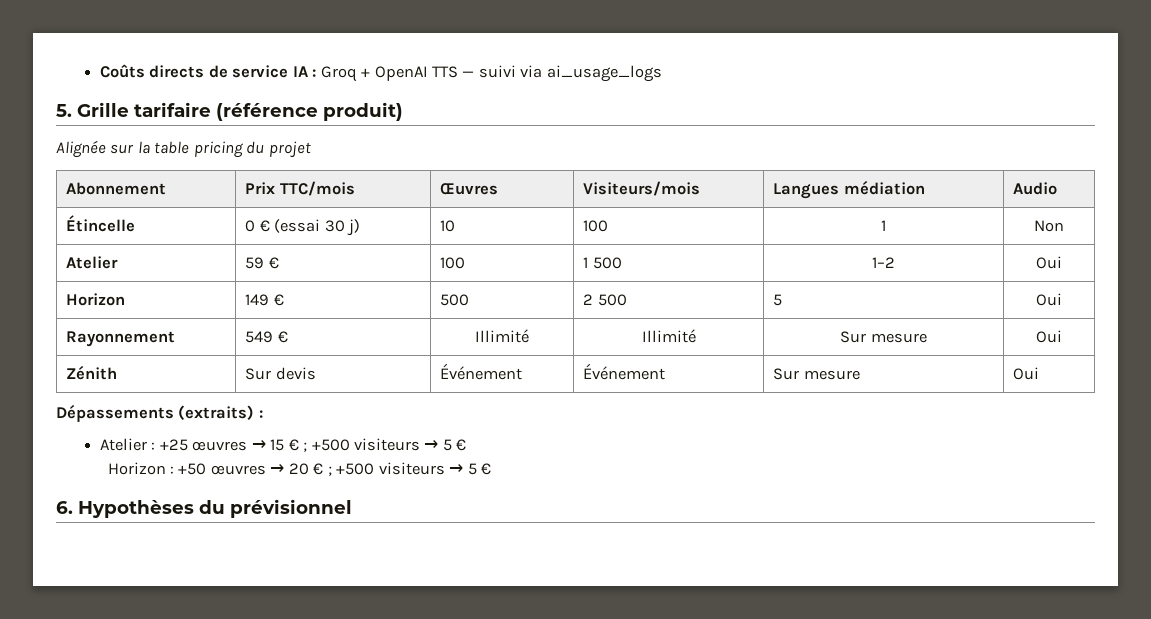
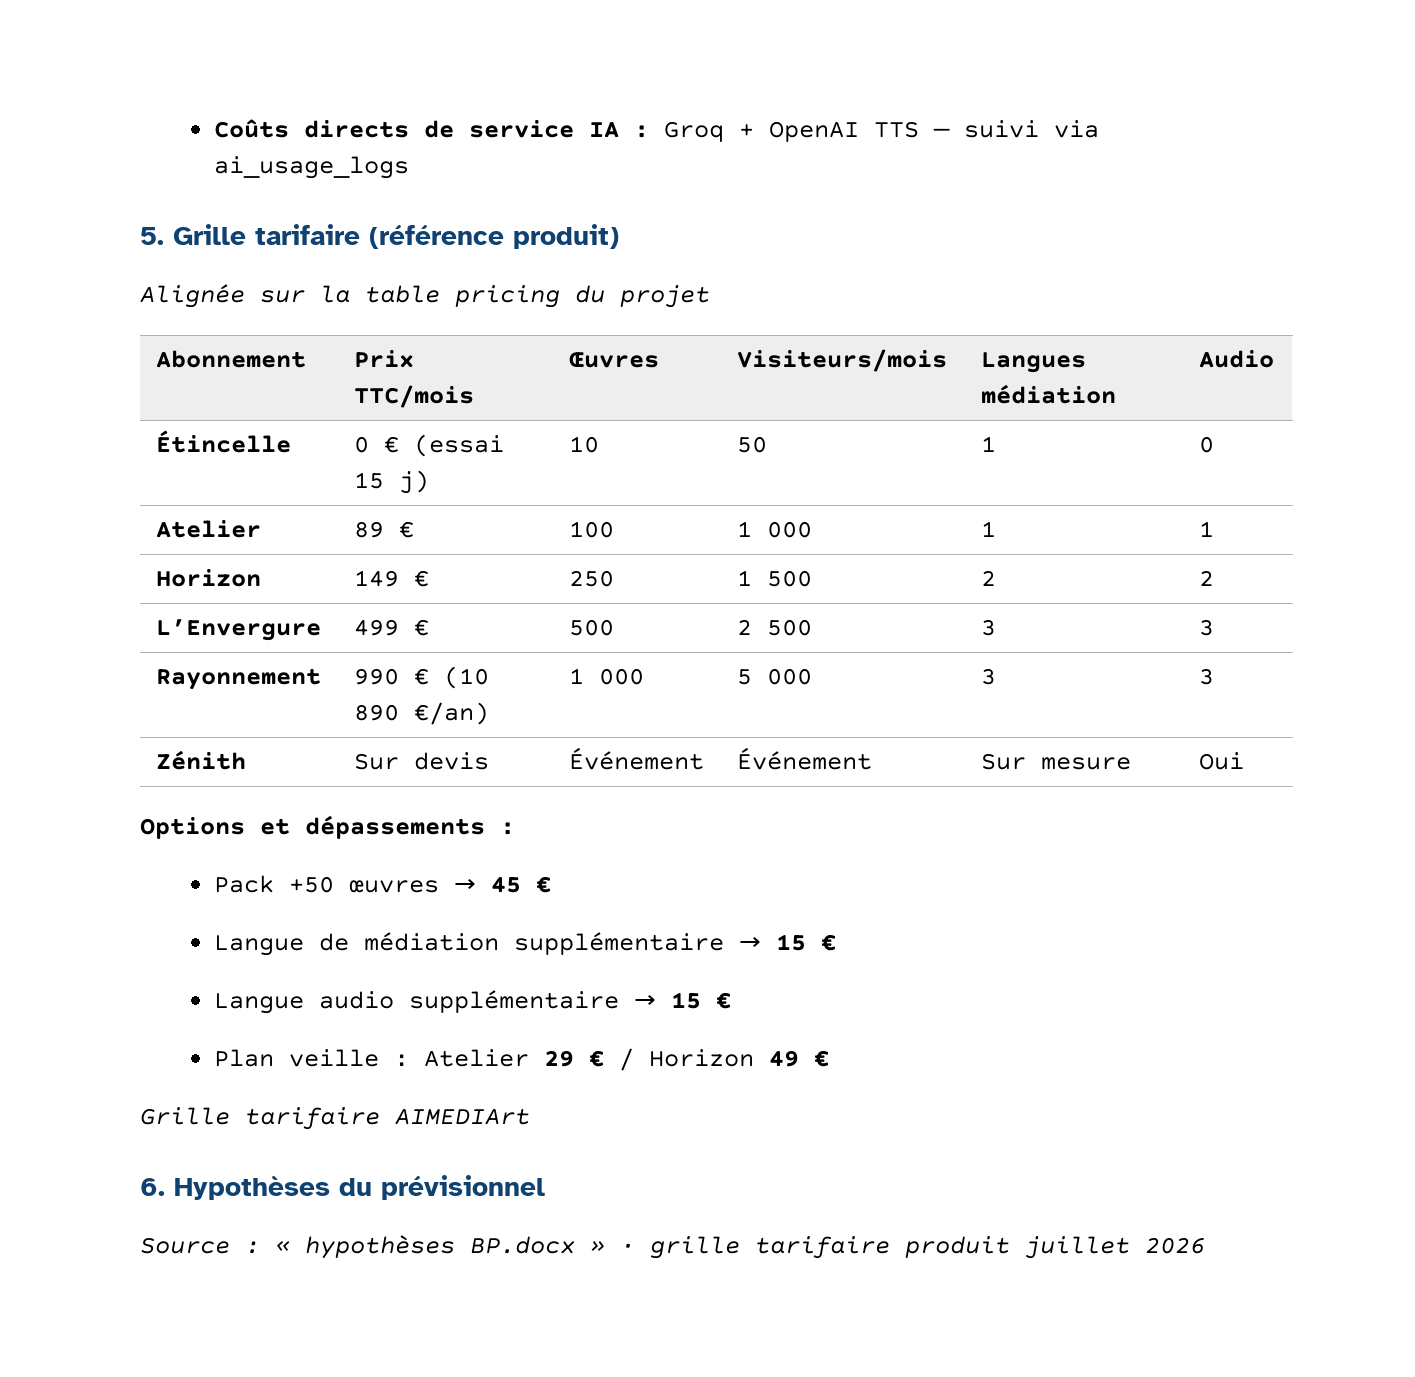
[324,220,345,232] 30 -> [354,472,385,489] 15
[583,220,609,232] [881,220,886,231] [1034,220,1064,232] 100 | 1 | Non -> [737,436,768,453] [981,436,997,452] [1199,436,1215,453] 50 | 1 | 0
[245,257,265,269] 59 -> [354,521,385,538] 89
[592,257,622,269] [872,257,895,268] [1036,256,1062,269] 500 | 1–2 | Oui -> [767,521,813,538] [981,521,997,537] [1199,521,1215,537] 000 | 1 | 1
(284, 300) none -> [569,570,615,587] [737,570,813,587] [981,570,997,586] [1199,570,1215,586] [156,619,322,641] [354,619,430,636] | 250 | 1 500 | 2 | 2 // L’Envergure | 499 €
[773,294,783,306] [1036,293,1062,306] 5 | Oui -> [981,619,997,636] [1199,619,1215,636] 3 | 3
[245,331,288,343] [475,329,529,343] [641,329,696,343] [840,331,927,343] [1036,330,1062,343] 549 € | Illimité | Illimité | Sur mesure | Oui -> [354,666,490,689] [354,702,490,725] [569,668,645,685] [737,668,813,685] [981,668,997,685] [1199,668,1215,685] 990 € (10 890 €/an) | 1 000 | 5 000 | 3 | 3
[56,404,263,422] [99,438,467,452] [107,462,492,476] [56,499,352,518] Dépassements (extraits) : // Atelier : +25 œuvres → 15 € ; +500 visiteurs → 5 € // Horizon : +50 œuvres → 20 € ; +500 visiteurs → 5 € // 6. Hypothèses du prévisionnel -> [140,815,515,839] [214,875,552,893] [214,932,837,956] [214,990,732,1014] [214,1048,830,1071] [140,1107,530,1130] [140,1175,545,1200] [140,1235,1205,1259] Options et dépassements : // Pack +50 œuvres → 45 € // Langue de médiation supplémentaire → 15 € // Langue audio supplémentaire → 15 € // Plan veille : Atelier 29 € / Horizon 49 € // Grille tarifaire AIMEDIArt // 6. Hypothèses du prévisionnel // Source : « hypothèses BP.docx » · grille tarifaire produit juillet 2026

